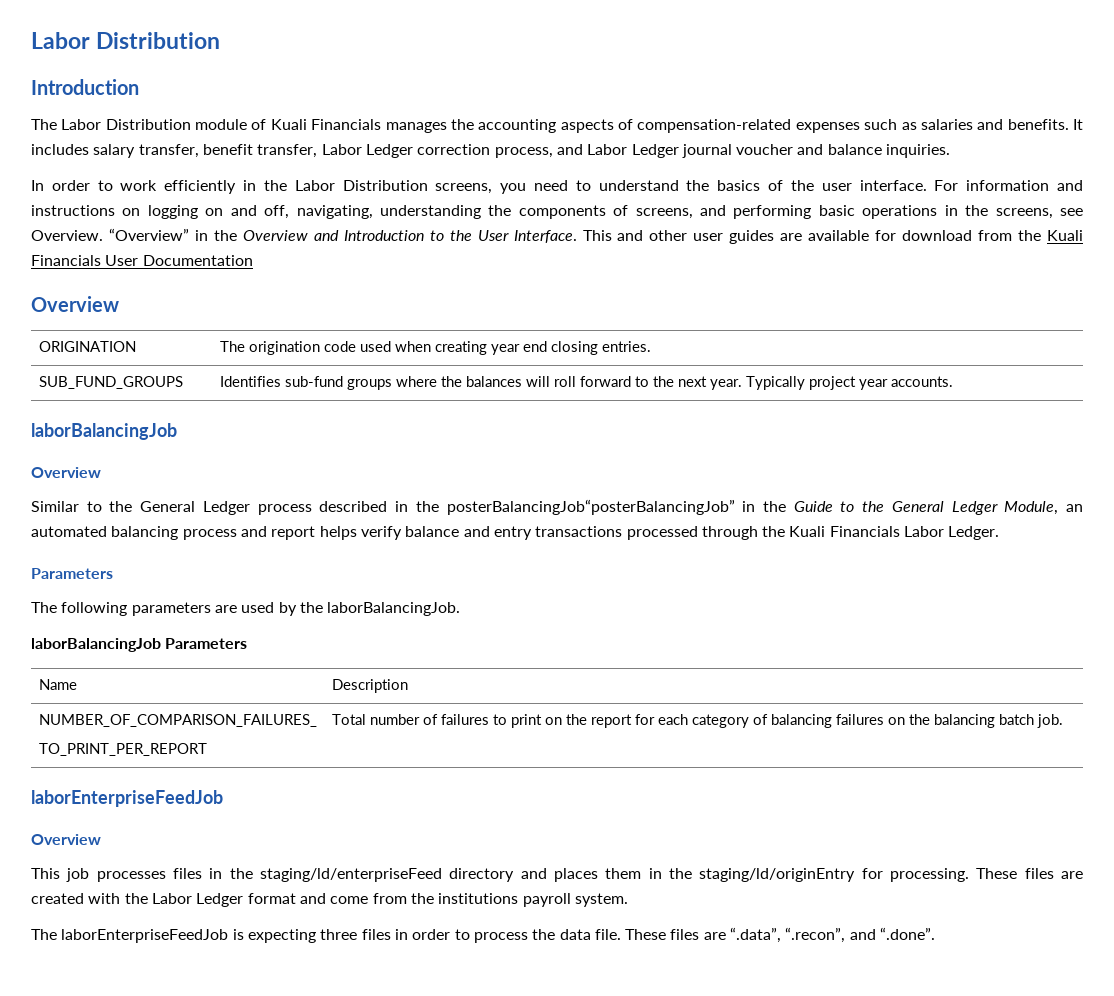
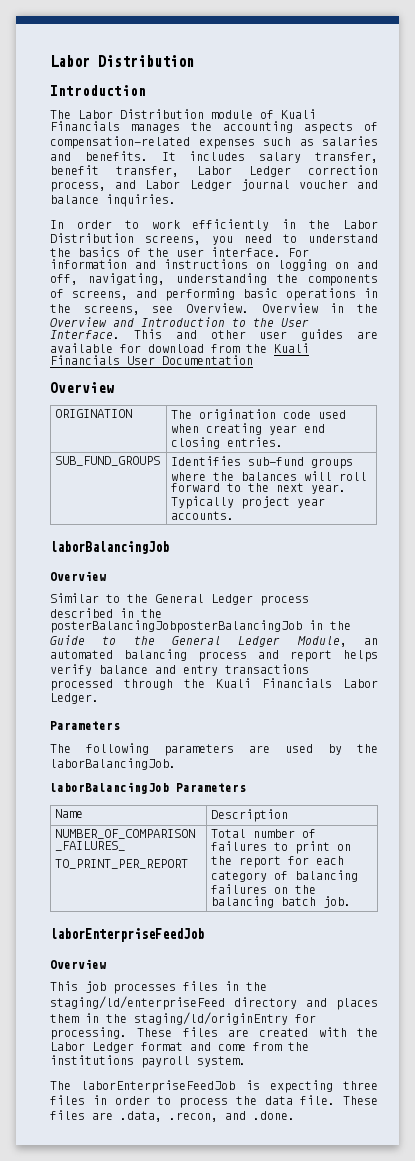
[108,228,189,241] “Overview” -> [261,303,318,313] Overview
[446,499,735,515] posterBalancingJob“posterBalancingJob” -> [50,620,302,633] posterBalancingJobposterBalancingJob
[730,927,936,943] “.data”, “.recon”, and “.done”. -> [120,1111,295,1122] .data, .recon, and .done.

